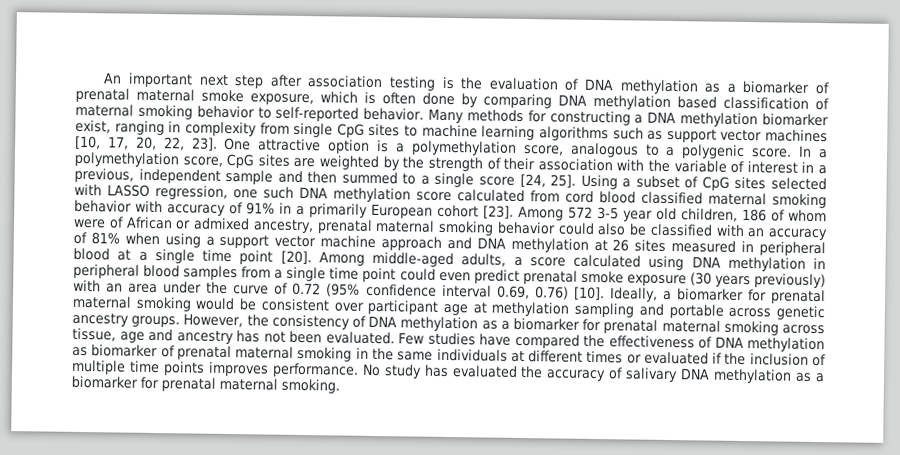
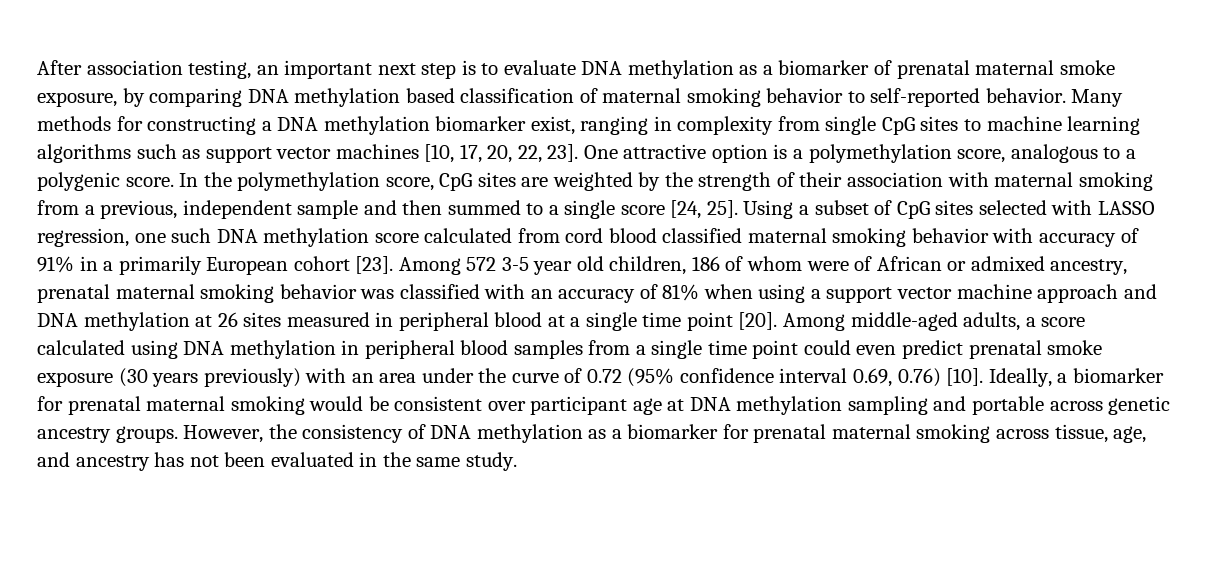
[103,72,580,91] An important next step after association testing is the evaluation of -> [37,60,576,79] After association testing, an important next step is to evaluate
[320,91,455,106] which is often done -> (117, 99) none
[818,149,829,159] a -> [203,172,232,187] the
[647,159,815,174] the variable of interest in -> [994,172,1153,191] [37,200,79,215] maternal smoking from
[557,222,647,236] could also be -> [360,289,395,299] was
(487, 308) none -> [689,397,731,411] DNA
[119,331,145,343] age -> [1113,426,1147,443] age,
[325,331,825,353] [72,344,827,367] [71,359,825,384] [71,375,340,394] evaluated. Few studies have compared the effectiveness of DNA methylation as biomarker of prenatal maternal smoking in the same individuals at different times or evaluated if the inclusion of multiple time points improves performance. No study has evaluated the accuracy of salivary DNA methylation as a biomarker for prenatal maternal smoking. -> [270,452,517,471] evaluated in the same study.

